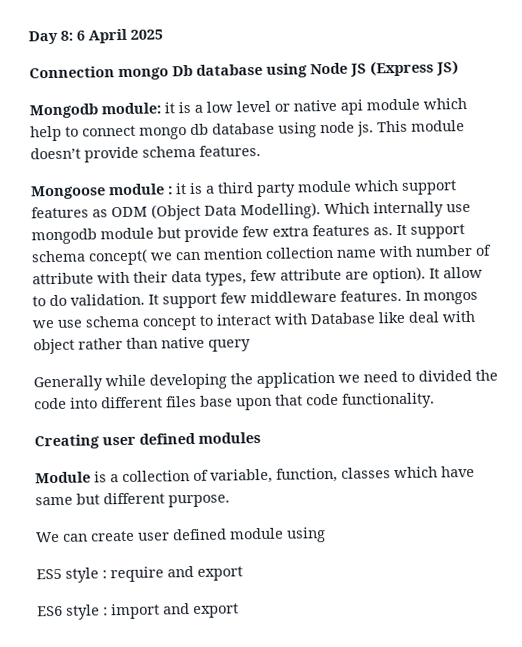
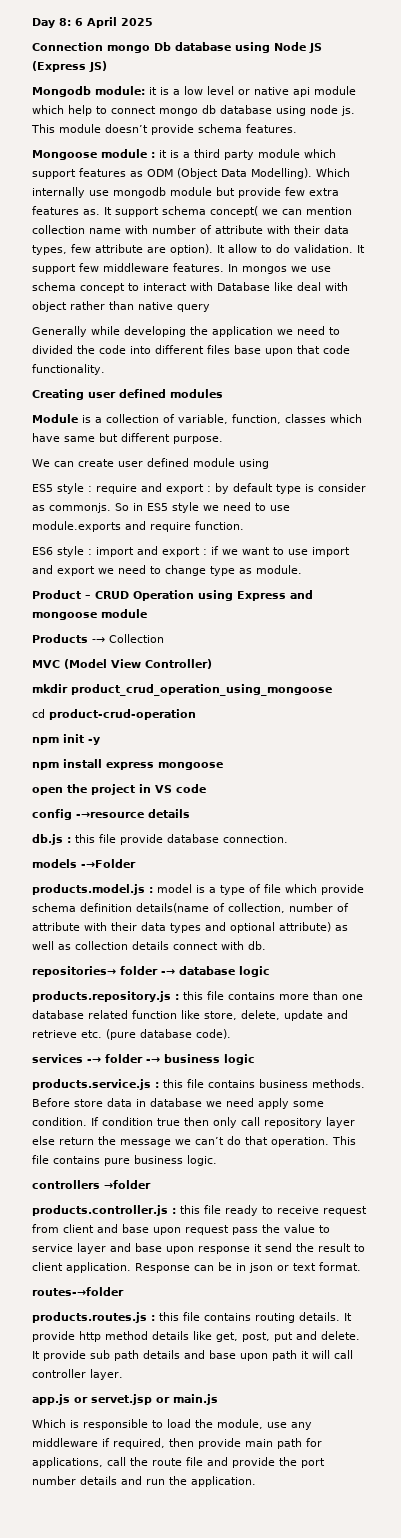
(243, 573) none -> [207,483,366,494] [32,502,290,513] [32,521,244,532] : by default type is consider as commonjs. So in ES5 style we need to use module.exports and require function.
(239, 611) none -> [203,546,350,557] [32,565,302,576] [32,590,313,601] [32,609,147,620] [32,634,164,643] [32,659,212,669] [32,684,332,696] [32,709,196,720] [32,734,100,745] [32,759,223,770] [32,784,206,795] [32,809,190,820] [32,834,288,845] [32,859,136,868] [32,884,364,895] [32,903,349,913] [32,922,348,933] [32,941,266,950] [32,966,270,977] [32,991,363,1002] [32,1010,348,1021] [32,1029,231,1040] [32,1054,255,1065] [32,1079,365,1090] [32,1098,324,1109] [32,1117,355,1128] [32,1136,356,1147] [32,1155,217,1166] [32,1180,151,1189] [32,1205,367,1216] [32,1224,330,1235] [32,1243,365,1254] [32,1262,361,1273] [32,1287,124,1296] [32,1312,352,1323] [32,1331,360,1342] [32,1350,353,1361] [32,1369,123,1380] [32,1394,218,1405] [32,1419,312,1430] [32,1438,322,1449] [32,1457,325,1468] [32,1476,256,1487] : if we want to use import and export we need to change type as module. // Product – CRUD Operation using Express and mongoose module // Products -→ Collection // MVC (Model View Controller) // mkdir product_crud_operation_using_mongoose // cd product-crud-operation // npm init -y // npm install express mongoose // open the project in VS code // config -→resource details // db.js : this file provide database connection. // models -→Folder // products.model.js : model is a type of file which provide schema definition details(name of collection, number of attribute with their data types and optional attribute) as well as collection details connect with db. // repositories→ folder -→ database logic // products.repository.js : this file contains more than one database related function like store, delete, update and retrieve etc. (pure database code). // services -→ folder -→ business logic // products.service.js : this file contains business methods. Before store data in database we need apply some condition. If condition true then only call repository layer else return the message we can’t do that operation. This file contains pure business logic. // controllers →folder // products.controller.js : this file ready to receive request from client and base upon request pass the value to service layer and base upon response it send the result to client application. Response can be in json or text format. // routes-→folder // products.routes.js : this file contains routing details. It provide http method details like get, post, put and delete. It provide sub path details and base upon path it will call controller layer. // app.js or servet.jsp or main.js // Which is responsible to load the module, use any middleware if required, then provide main path for applications, call the route file and provide the port number details and run the application.

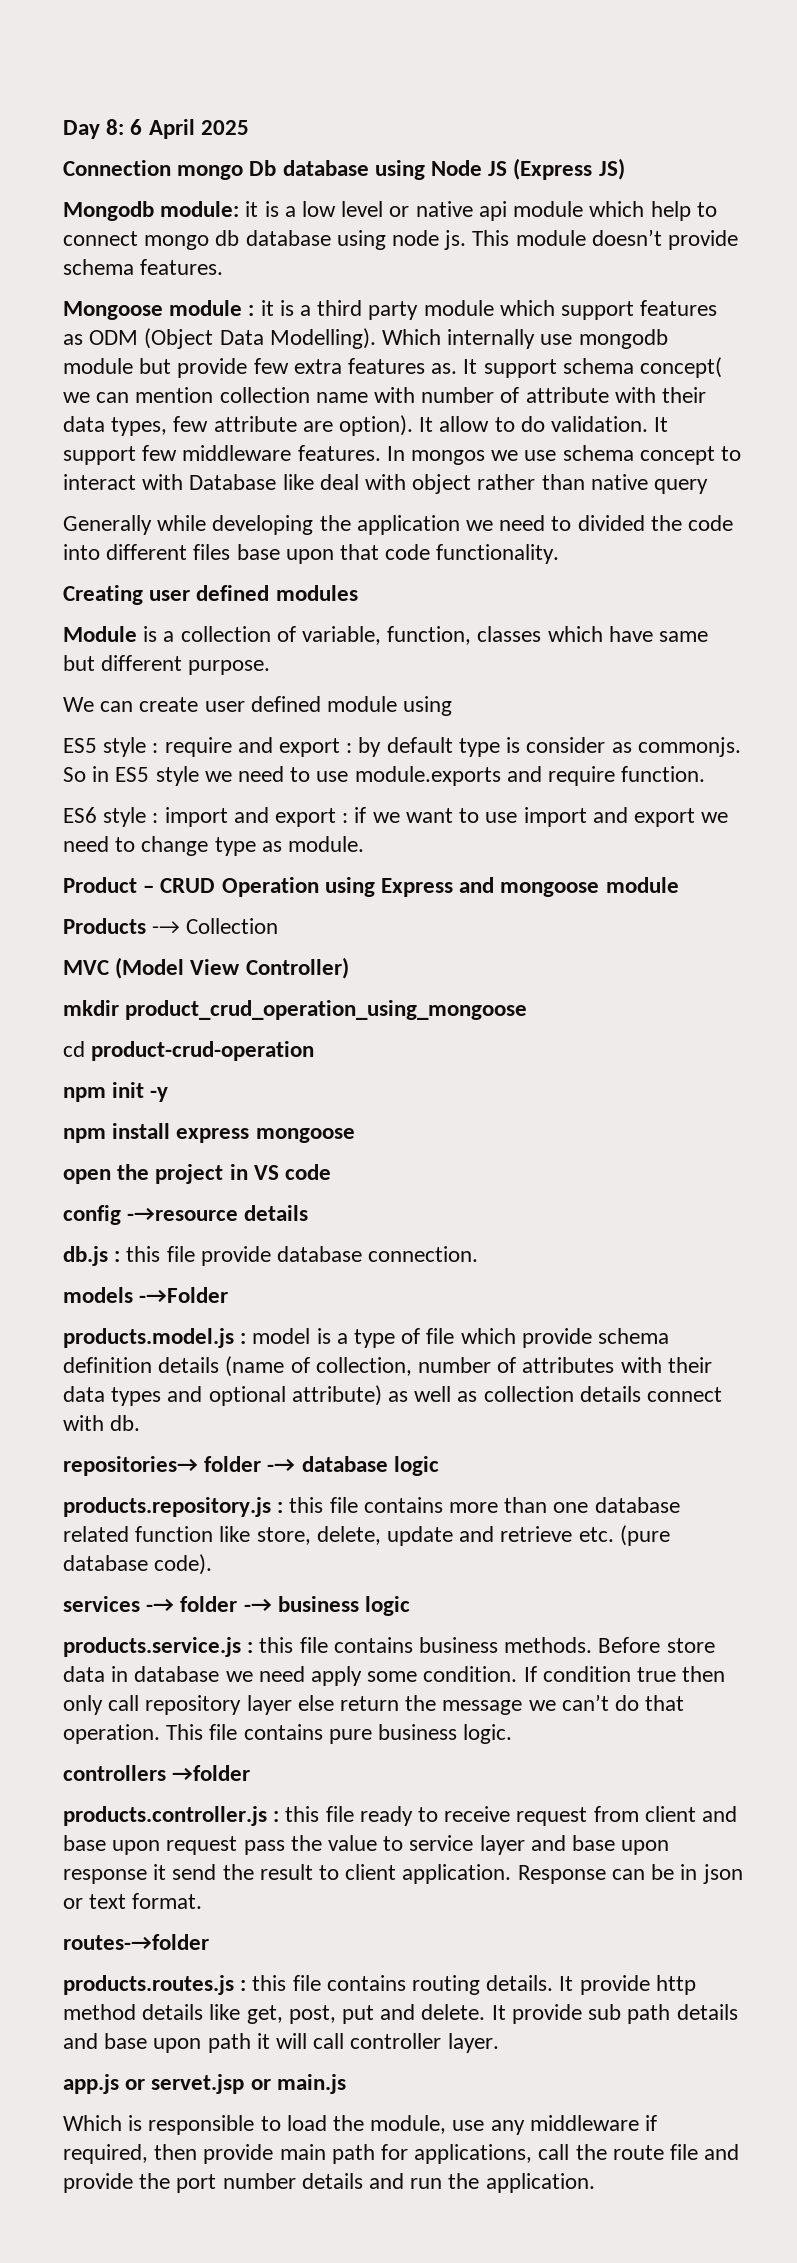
[136,903,209,913] details(name -> [158,1356,285,1377] details (name
[32,922,80,931] attribute -> [522,1357,615,1373] attributes

